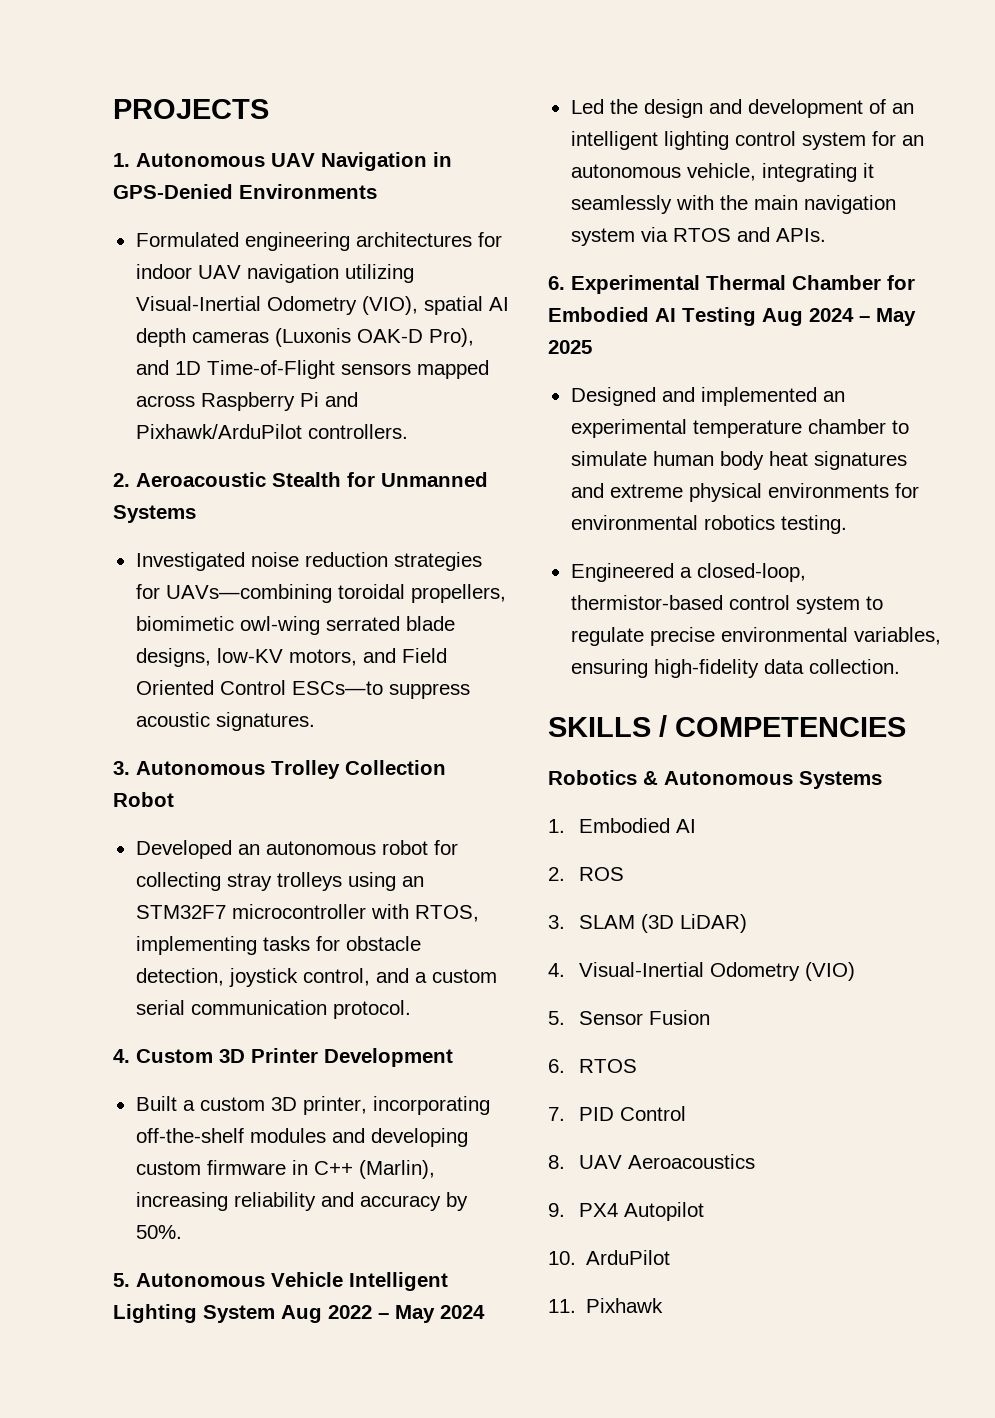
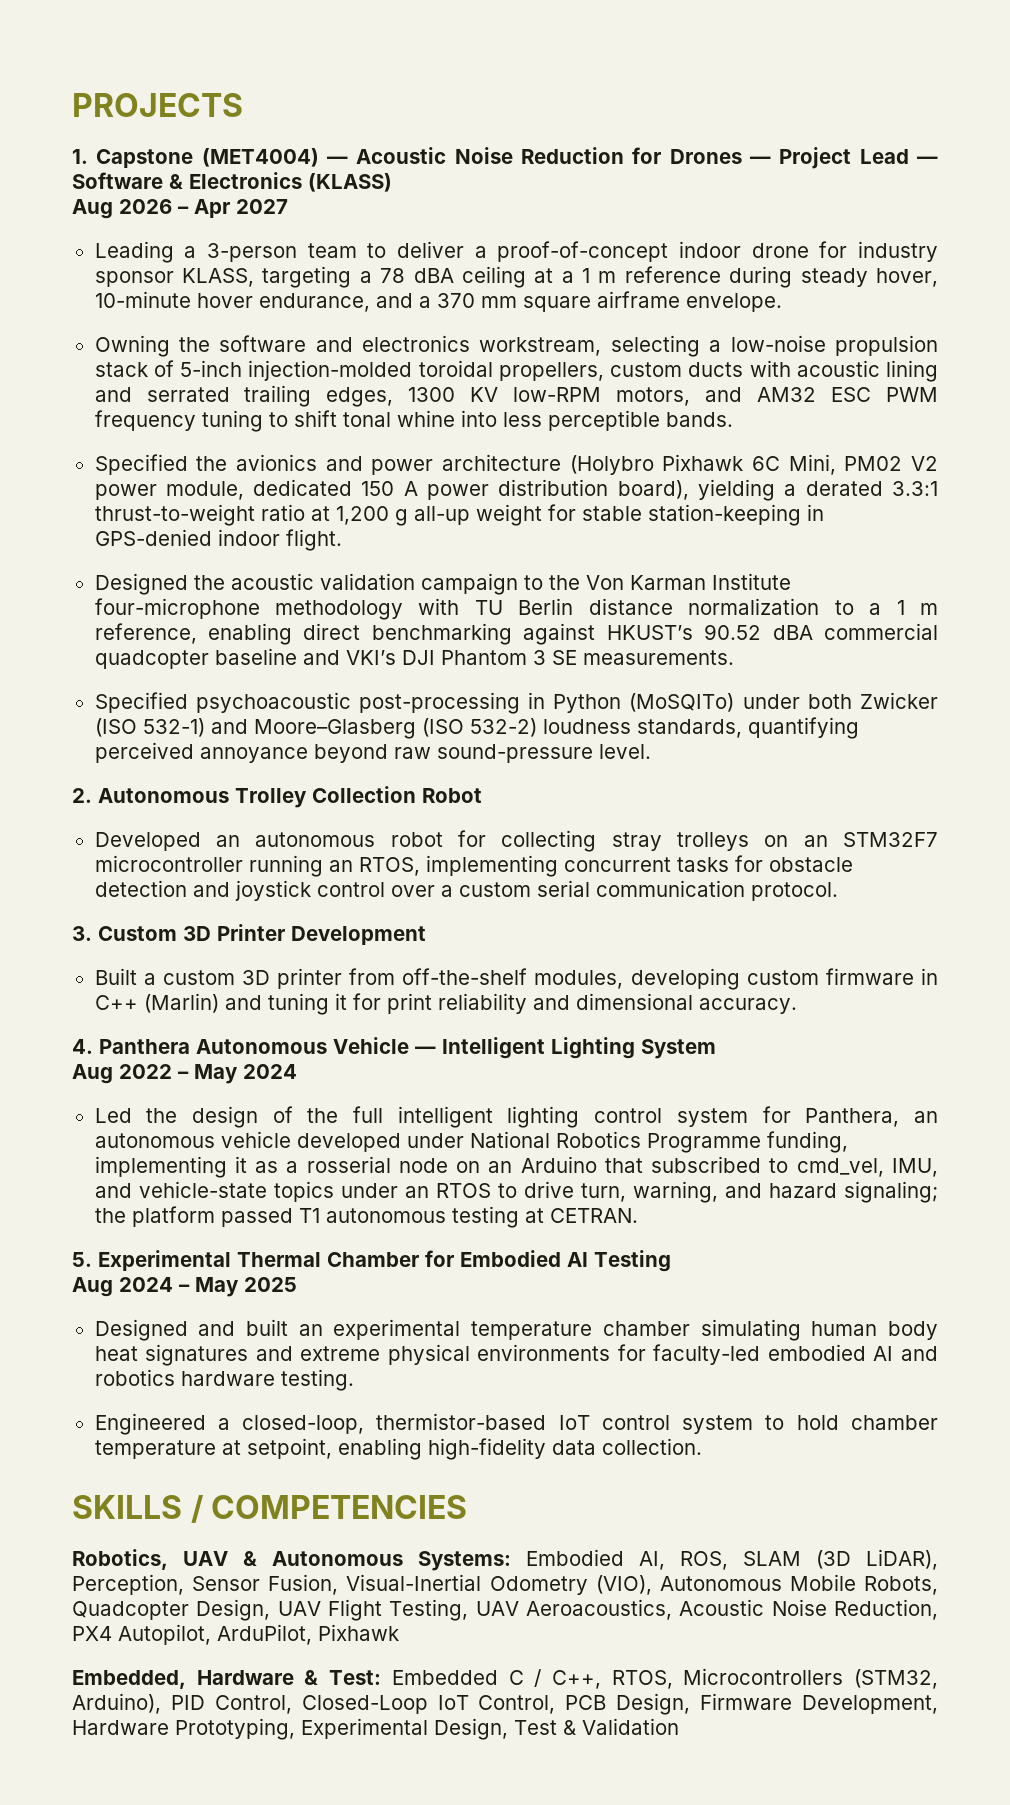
[136,152,452,171] [113,184,377,199] [135,232,502,251] [135,264,414,283] [135,296,509,315] [135,328,474,347] [135,360,489,379] [135,392,358,411] [135,424,408,439] [113,472,488,487] [113,505,196,523] [135,552,482,571] [135,584,506,603] [135,616,455,635] [135,648,447,667] [135,680,470,699] [135,712,315,731] [113,761,130,775] Autonomous UAV Navigation in GPS-Denied Environments // Formulated engineering architectures for indoor UAV navigation utilizing Visual-Inertial Odometry (VIO), spatial AI depth cameras (Luxonis OAK-D Pro), and 1D Time-of-Flight sensors mapped across Raspberry Pi and Pixhawk/ArduPilot controllers. // 2. Aeroacoustic Stealth for Unmanned Systems // Investigated noise reduction strategies for UAVs—combining toroidal propellers, biomimetic owl-wing serrated blade designs, low-KV motors, and Field Oriented Control ESCs—to suppress acoustic signatures. // 3. -> [96,147,939,169] [72,172,392,192] [72,199,288,219] [94,241,938,263] [94,266,939,288] [94,291,782,312] [94,335,938,357] [94,360,939,382] [94,385,939,407] [94,410,733,432] [94,454,938,475] [94,479,939,501] [94,504,824,526] [94,529,342,551] [94,573,791,595] [94,598,939,620] [94,623,938,645] [94,648,734,669] [94,692,938,714] [94,717,859,739] [94,742,651,763] [72,788,92,803] Capstone (MET4004) — Acoustic Noise Reduction for Drones — Project Lead — Software & Electronics (KLASS) // Aug 2026 – Apr 2027 // Leading a 3-person team to deliver a proof-of-concept indoor drone for industry sponsor KLASS, targeting a 78 dBA ceiling at a 1 m reference during steady hover, 10-minute hover endurance, and a 370 mm square airframe envelope. // Owning the software and electronics workstream, selecting a low-noise propulsion stack of 5-inch injection-molded toroidal propellers, custom ducts with acoustic lining and serrated trailing edges, 1300 KV low-RPM motors, and AM32 ESC PWM frequency tuning to shift tonal whine into less perceptible bands. // Specified the avionics and power architecture (Holybro Pixhawk 6C Mini, PM02 V2 power module, dedicated 150 A power distribution board), yielding a derated 3.3:1 thrust-to-weight ratio at 1,200 g all-up weight for stable station-keeping in GPS-denied indoor flight. // Designed the acoustic validation campaign to the Von Karman Institute four-microphone methodology with TU Berlin distance normalization to a 1 m reference, enabling direct benchmarking against HKUST’s 90.52 dBA commercial quadcopter baseline and VKI’s DJI Phantom 3 SE measurements. // Specified psychoacoustic post-processing in Python (MoSQITo) under both Zwicker (ISO 532-1) and Moore–Glasberg (ISO 532-2) loudness standards, quantifying perceived annoyance beyond raw sound-pressure level. // 2.
[347,872,396,891] using -> [764,835,789,847] on
[370,904,409,919] with -> [248,855,353,877] running an
(257, 945) none -> [563,857,671,872] concurrent
[135,968,409,987] detection, joystick control, and -> [94,880,435,901] detection and joystick control over
[113,1049,130,1063] 4. -> [72,926,92,941] 3.
[302,1096,490,1115] [135,1128,365,1143] printer, incorporating off-the-shelf modules and -> [277,968,624,989] printer from off-the-shelf modules,
[358,1160,435,1179] [135,1192,468,1211] [135,1225,182,1239] [113,1273,130,1287] (Marlin), increasing reliability and accuracy by 50%. // 5. -> [143,993,797,1015] [72,1039,190,1054] (Marlin) and tuning it for print reliability and dimensional accuracy. // 4. Panthera
(343, 1279) none -> [415,1046,436,1054] —
(275, 1314) none -> (716, 1049) //
[708,99,914,118] and development of an -> [272,1106,384,1123] of the full
[901,135,924,146] [570,163,874,182] [570,195,896,214] [570,227,826,246] [548,276,565,290] an autonomous vehicle, integrating it seamlessly with the main navigation system via RTOS and APIs. // 6. -> [805,1108,938,1127] [94,1131,848,1153] [94,1156,938,1178] [94,1181,939,1203] [94,1206,638,1228] [72,1252,92,1267] Panthera, an autonomous vehicle developed under National Robotics Programme funding, implementing it as a rosserial node on an Arduino that subscribed to cmd_vel, IMU, and vehicle-state topics under an RTOS to drive turn, warning, and hazard signaling; the platform passed T1 autonomous testing at CETRAN. // 5.
(756, 316) none -> (671, 1261) //
[700,387,817,406] implemented -> [245,1319,288,1336] built
[891,420,909,434] [570,451,647,466] to simulate -> [700,1319,801,1341] simulating
[570,515,775,530] environmental robotics -> [653,1344,938,1365] [94,1369,275,1386] faculty-led embodied AI and robotics hardware
(723, 602) none -> [558,1415,590,1430] IoT
[570,627,941,646] [570,659,648,678] regulate precise environmental variables, ensuring -> [796,1415,939,1430] [94,1438,422,1460] hold chamber temperature at setpoint, enabling
[548,770,882,789] [548,818,697,833] [548,867,625,881] [548,914,748,933] [548,962,856,981] [548,1010,711,1025] [548,1059,638,1073] [548,1106,687,1121] [548,1154,756,1169] [548,1202,705,1221] [548,1250,671,1265] [548,1298,664,1313] Robotics & Autonomous Systems // 1. Embodied AI // 2. ROS // 3. SLAM (3D LiDAR) // 4. Visual-Inertial Odometry (VIO) // 5. Sensor Fusion // 6. RTOS // 7. PID Control // 8. UAV Aeroacoustics // 9. PX4 Autopilot // 10. ArduPilot // 11. Pixhawk -> [72,1549,938,1571] [72,1574,938,1595] [72,1599,939,1621] [72,1624,399,1645] [72,1668,938,1689] [72,1693,939,1715] [72,1718,679,1740] Robotics, UAV & Autonomous Systems: Embodied AI, ROS, SLAM (3D LiDAR), Perception, Sensor Fusion, Visual-Inertial Odometry (VIO), Autonomous Mobile Robots, Quadcopter Design, UAV Flight Testing, UAV Aeroacoustics, Acoustic Noise Reduction, PX4 Autopilot, ArduPilot, Pixhawk // Embedded, Hardware & Test: Embedded C / C++, RTOS, Microcontrollers (STM32, Arduino), PID Control, Closed-Loop IoT Control, PCB Design, Firmware Development, Hardware Prototyping, Experimental Design, Test & Validation

